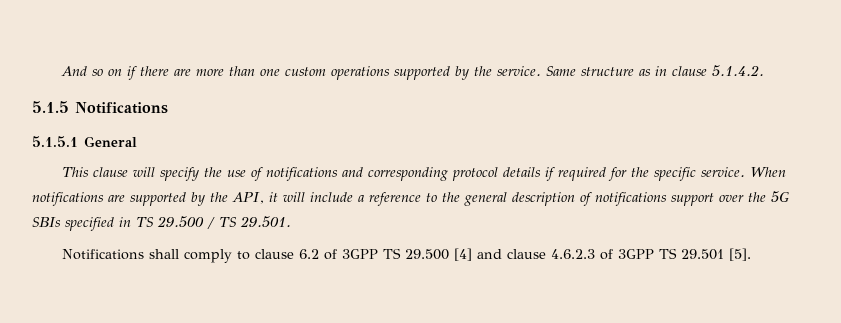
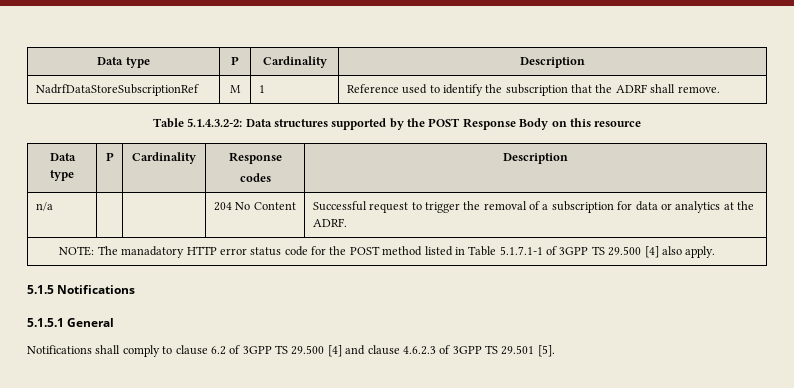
[61,65,765,80] [32,101,168,114] [32,136,137,147] [62,167,787,181] [32,191,789,206] [32,216,291,231] And so on if there are more than one custom operations supported by the service. Same structure as in clause 5.1.4.2. // 5.1.5 Notifications // 5.1.5.1 General // This clause will specify the use of notifications and corresponding protocol details if required for the specific service. When notifications are supported by the API, it will include a reference to the general description of notifications support over the 5G SBIs specified in TS 29.500 / TS 29.501. -> [97,57,150,68] [231,56,239,65] [262,56,327,68] [520,57,585,68] [35,84,199,96] [230,85,241,93] [258,85,265,93] [346,84,720,96] [152,118,642,130] [49,153,76,161] [50,170,74,181] [105,152,114,161] [132,152,196,164] [228,152,282,164] [239,173,271,182] [503,153,568,164] [35,202,53,211] [213,202,296,211] [312,201,755,213] [312,218,347,227] [59,246,716,258] [27,285,136,294] [27,318,115,327] Data type | P | Cardinality | Description // NadrfDataStoreSubscriptionRef | M | 1 | Reference used to identify the subscription that the ADRF shall remove. // Table 5.1.4.3.2-2: Data structures supported by the POST Response Body on this resource // Data type | P | Cardinality | Response // codes | Description // n/a | | | 204 No Content | Successful request to trigger the removal of a subscription for data or analytics at the ADRF. // NOTE: The manadatory HTTP error status code for the POST method listed in Table 5.1.7.1-1 of 3GPP TS 29.500 [4] also apply. // 5.1.5 Notifications // 5.1.5.1 General

